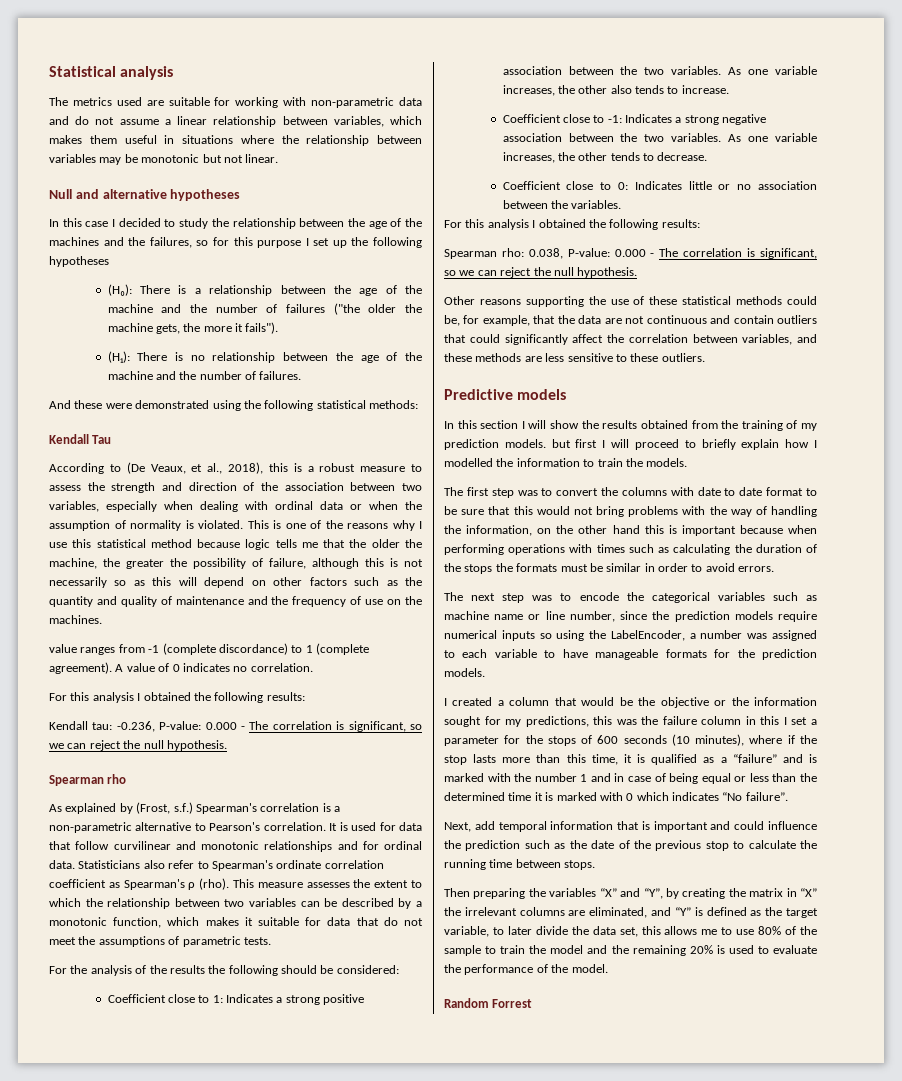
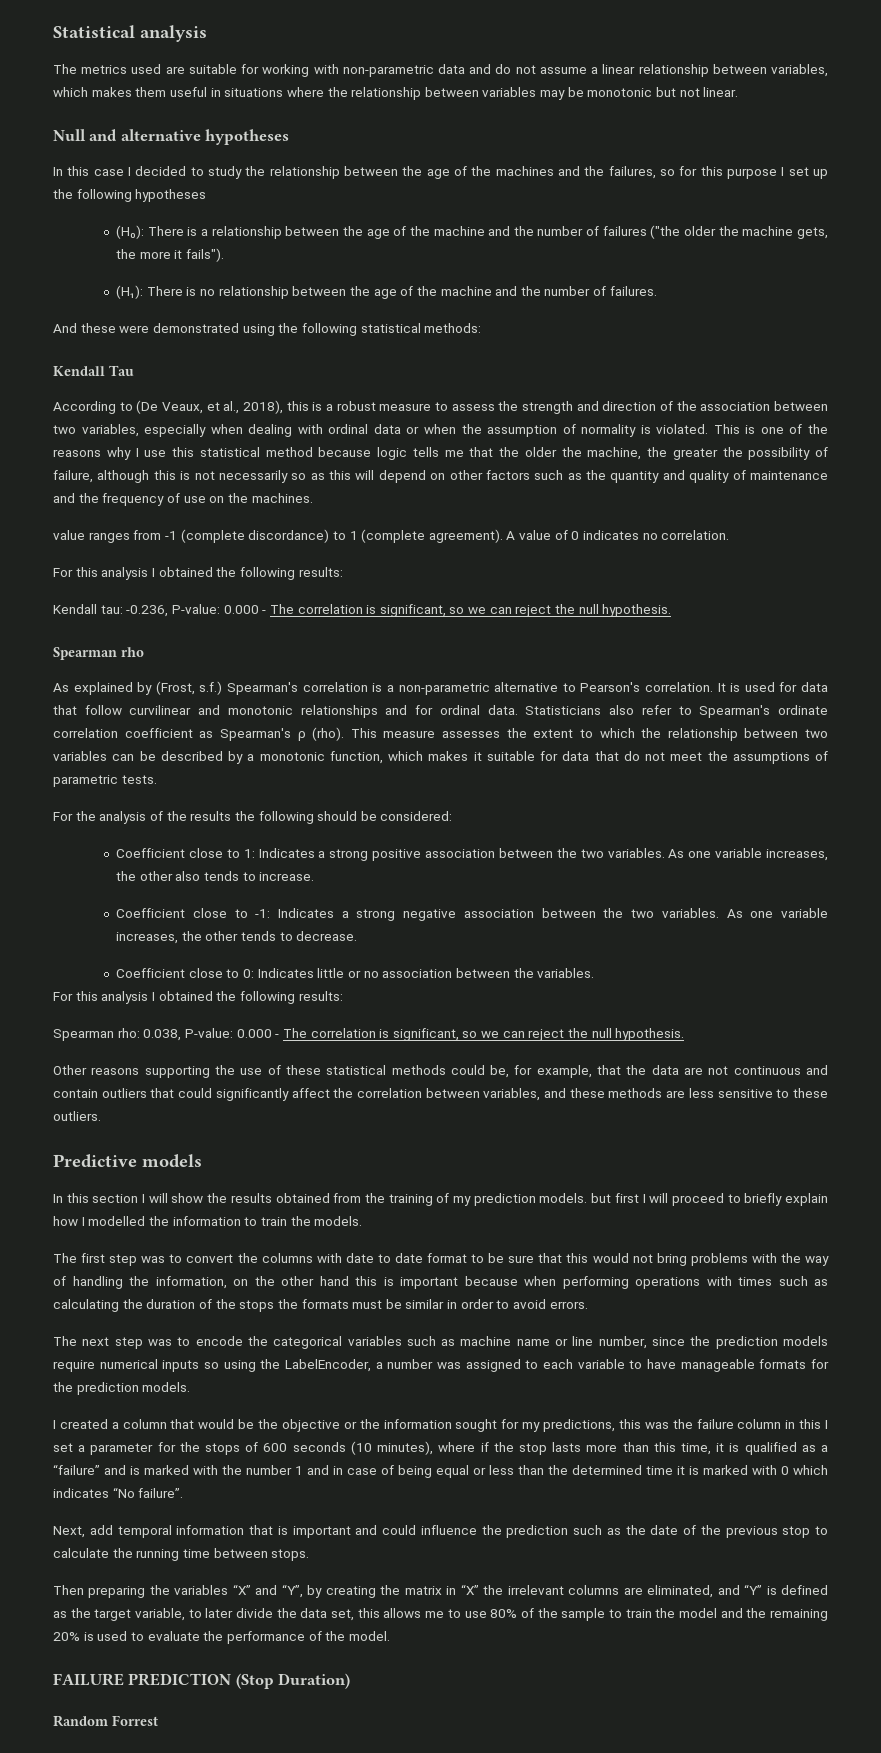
(608, 968) none -> [53,1673,351,1689] // FAILURE PREDICTION (Stop Duration)

